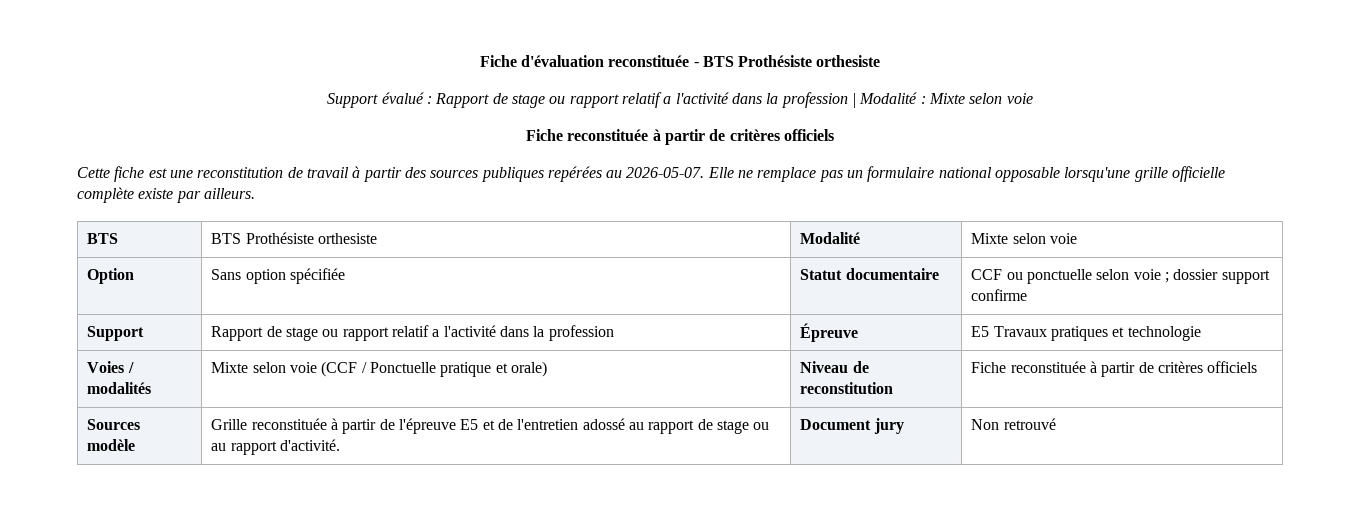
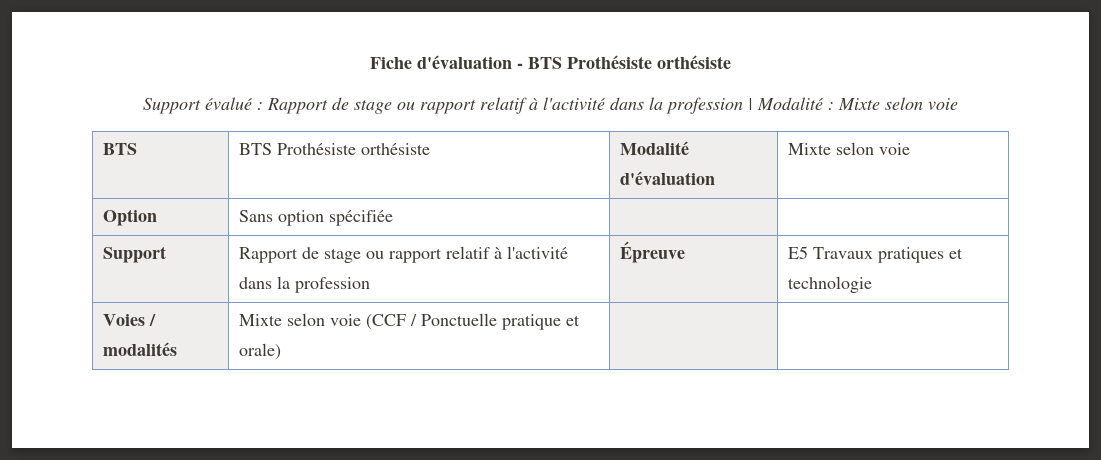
[608,55,690,67] reconstituée -> (512, 62) none
[816,55,881,67] orthesiste -> [657,55,731,69] orthésiste
[663,96,672,104] a -> [529,98,538,110] à
[526,129,834,145] [77,166,1226,182] [77,187,255,203] // Fiche reconstituée à partir de critères officiels // Cette fiche est une reconstitution de travail à partir des sources publiques repérées au 2026-05-07. Elle ne remplace pas un formulaire national opposable lorsqu'une grille officielle complète existe par ailleurs. -> (958, 104) none
[318,233,378,244] [800,232,861,244] orthesiste | Modalité -> [360,143,430,155] [619,141,689,155] [619,171,715,185] orthésiste | Modalité d'évaluation
[800,268,939,280] [971,269,1270,284] [971,289,1028,301] Statut documentaire | CCF ou ponctuelle selon voie ; dossier support confirme -> (393, 218) |
[432,329,440,337] a -> [493,247,502,259] à
[800,361,869,373] [800,382,894,394] [971,361,1258,377] [87,419,141,430] [87,439,136,451] [211,418,770,434] [211,439,341,455] [800,418,904,434] [971,418,1056,430] Niveau de reconstitution | Fiche reconstituée à partir de critères officiels // Sources modèle | Grille reconstituée à partir de l'épreuve E5 et de l'entretien adossé au rapport de stage ou au rapport d'activité. | Document jury | Non retrouvé -> (281, 351) |

